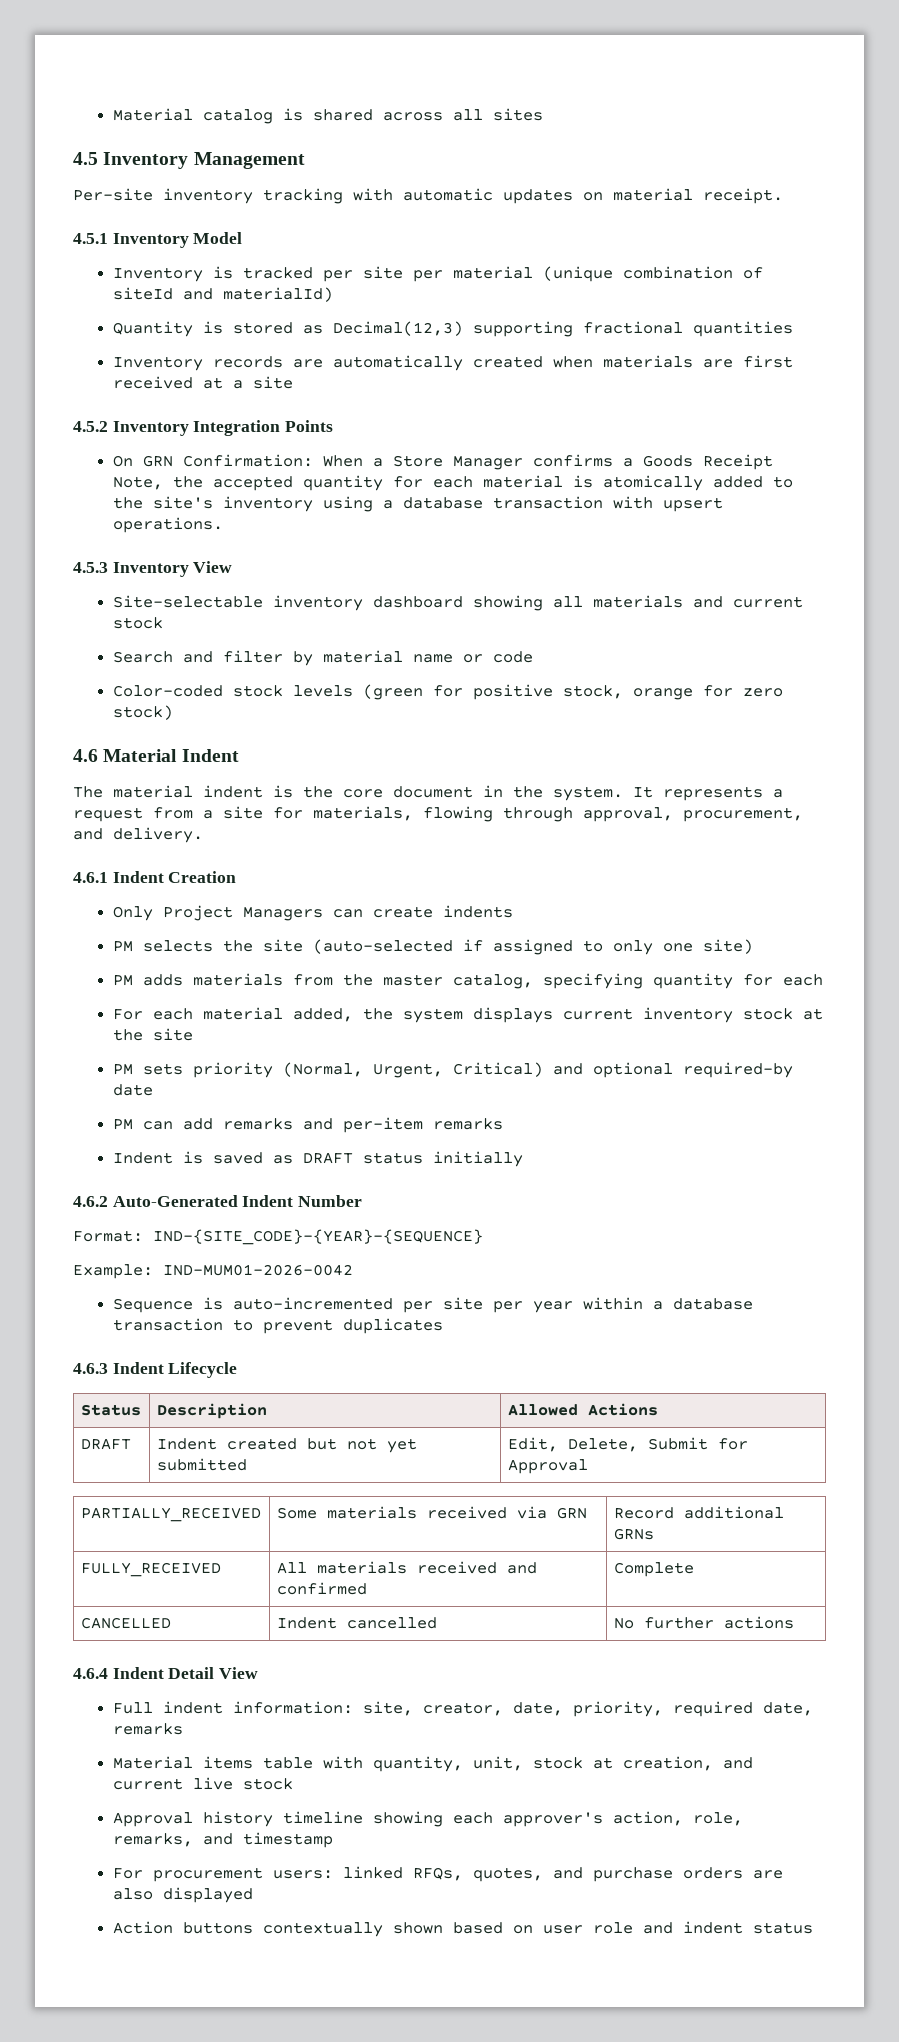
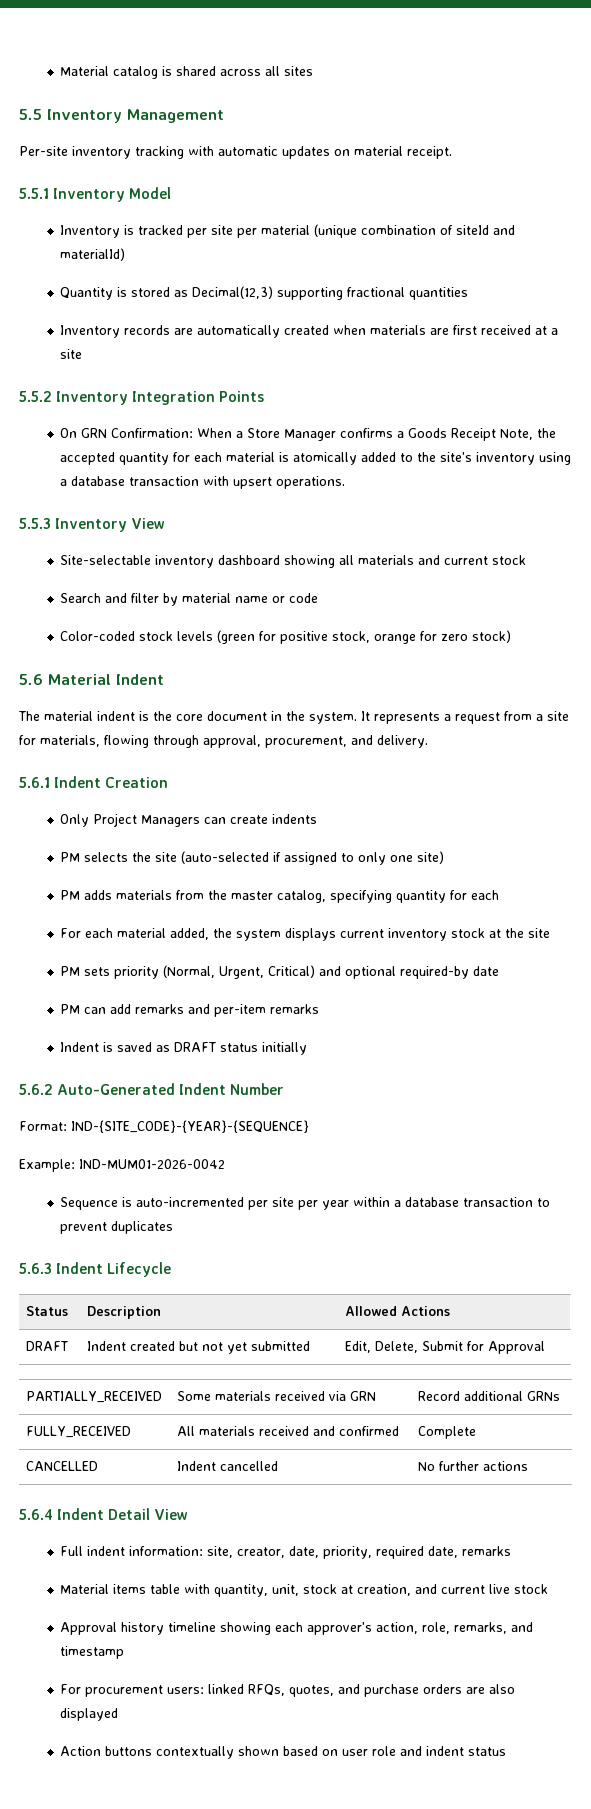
[73,152,98,165] 4.5 -> [19,109,42,120] 5.5
[73,233,108,244] 4.5.1 -> [19,188,49,199] 5.5.1
[73,421,108,432] 4.5.2 -> [19,391,52,402] 5.5.2
[73,562,108,573] 4.5.3 -> [19,518,51,529] 5.5.3
[73,749,98,762] 4.6 -> [19,674,43,685] 5.6
[73,872,108,883] 4.6.1 -> [19,777,50,788] 5.6.1
[73,1196,108,1207] 4.6.2 -> [19,1084,53,1095] 5.6.2
[73,1363,108,1374] 4.6.3 -> [19,1263,52,1274] 5.6.3
[73,1668,108,1679] 4.6.4 -> [19,1509,53,1520] 5.6.4

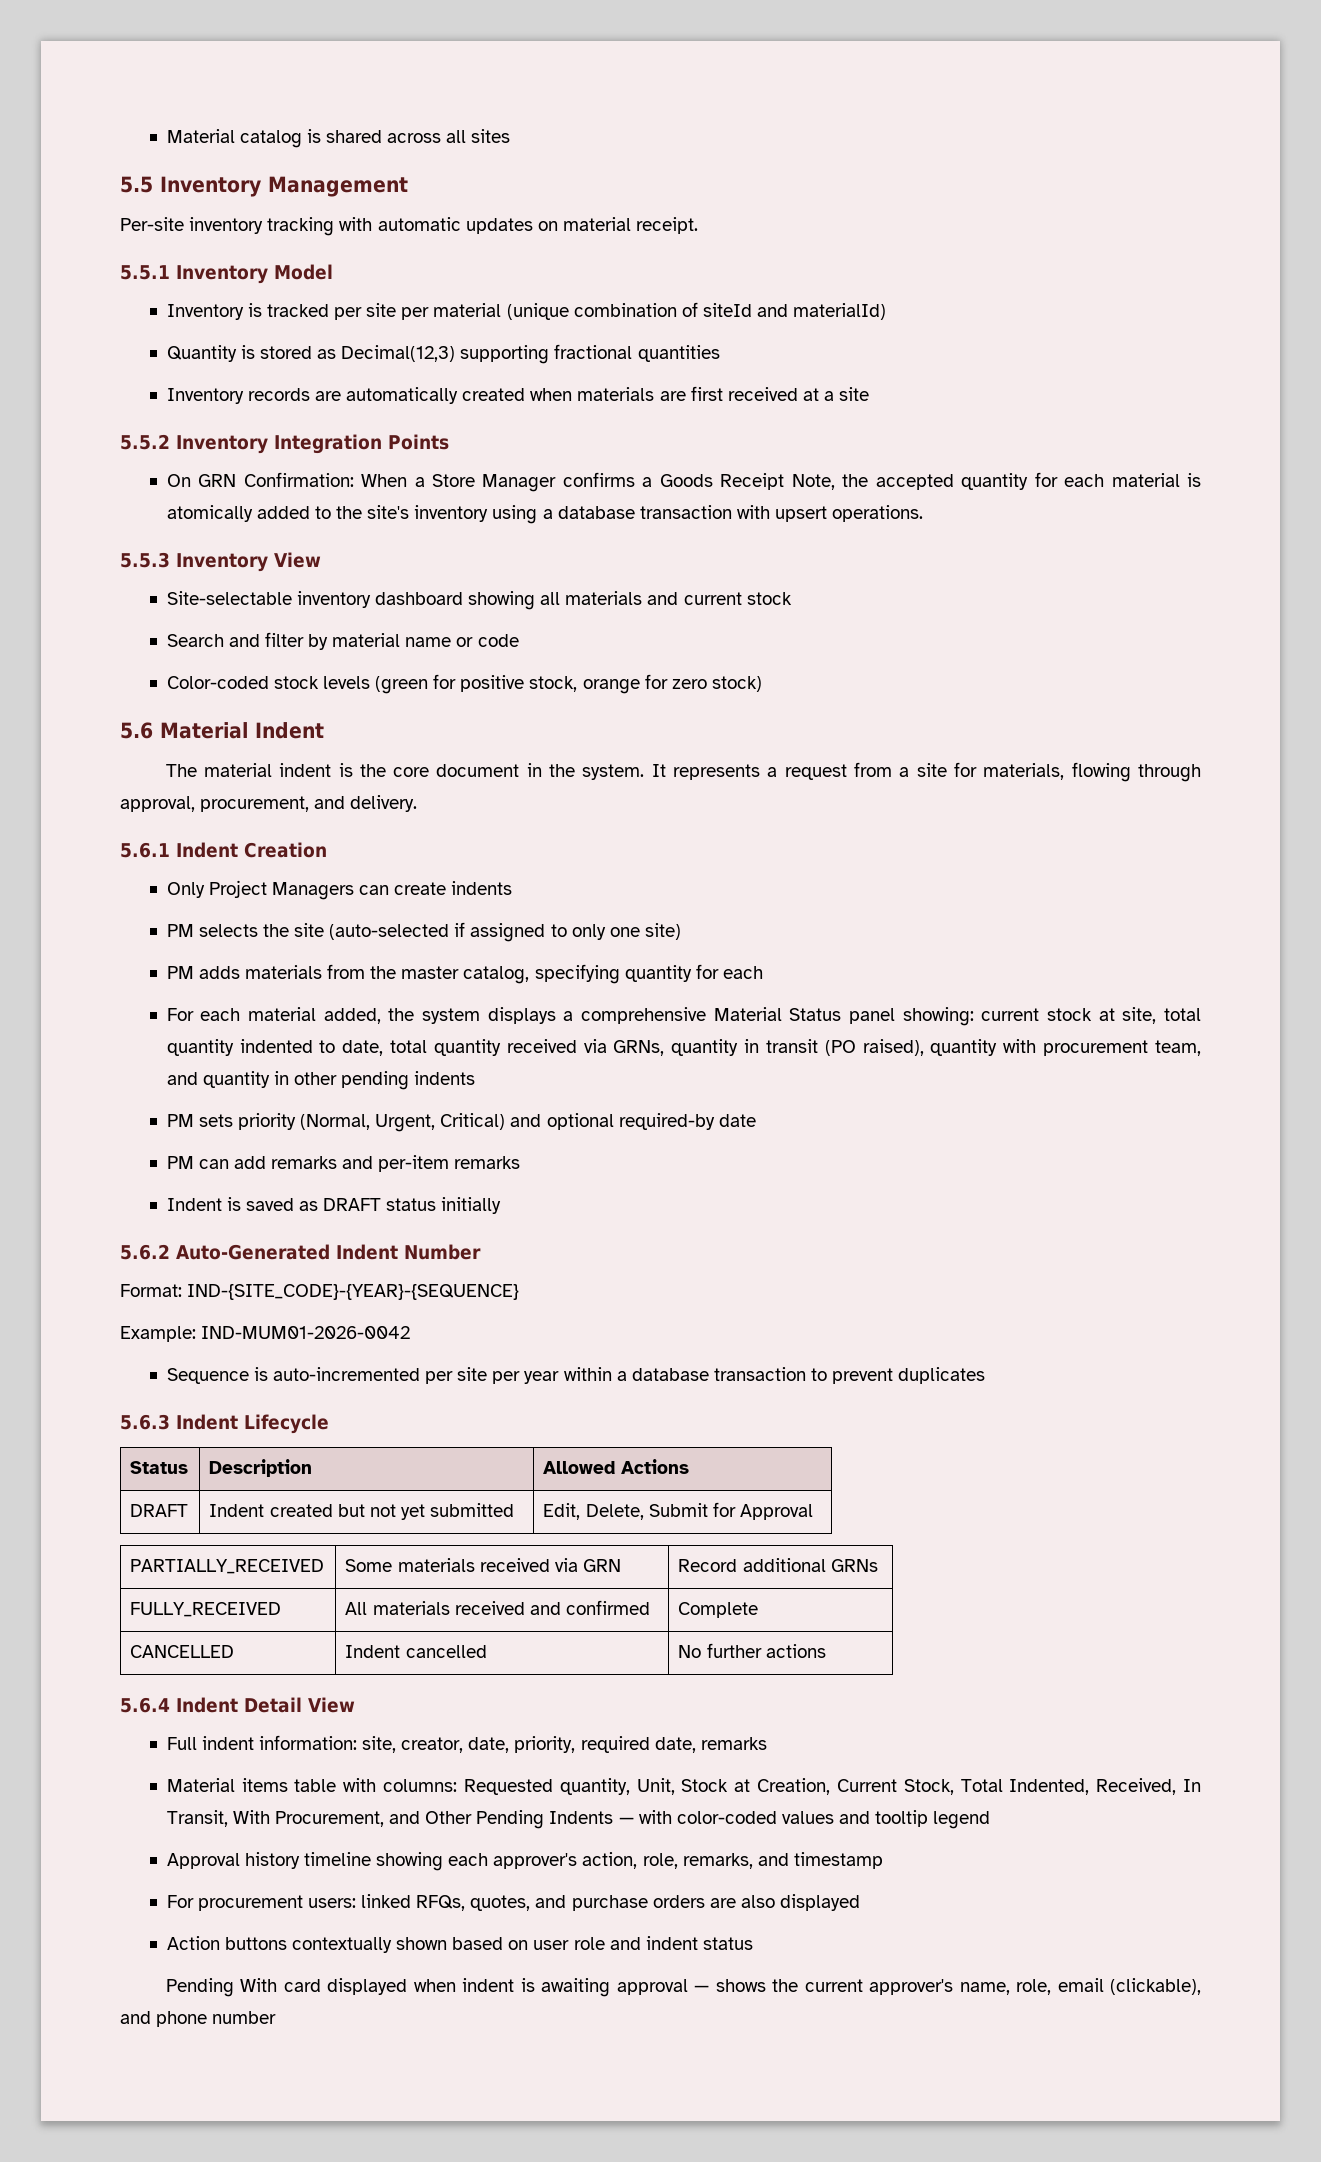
[340,928,551,941] current inventory stock at the site -> [563,1007,1201,1026] [166,1039,1202,1056] [166,1071,476,1090] a comprehensive Material Status panel showing: current stock at site, total quantity indented to date, total quantity received via GRNs, quantity in transit (PO raised), quantity with procurement team, and quantity in other pending indents
[214,1584,549,1597] quantity, unit, stock at creation, and current live stock -> [383,1778,1202,1795] [166,1810,991,1829] columns: Requested quantity, Unit, Stock at Creation, Current Stock, Total Indented, Received, In Transit, With Procurement, and Other Pending Indents — with color-coded values and tooltip legend
(507, 1751) none -> [165,1978,1202,1997] [120,2011,277,2027] // Pending With card displayed when indent is awaiting approval — shows the current approver's name, role, email (clickable), and phone number

